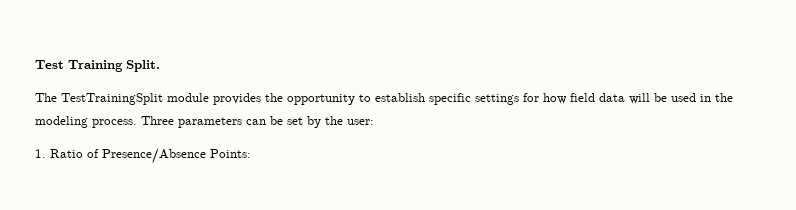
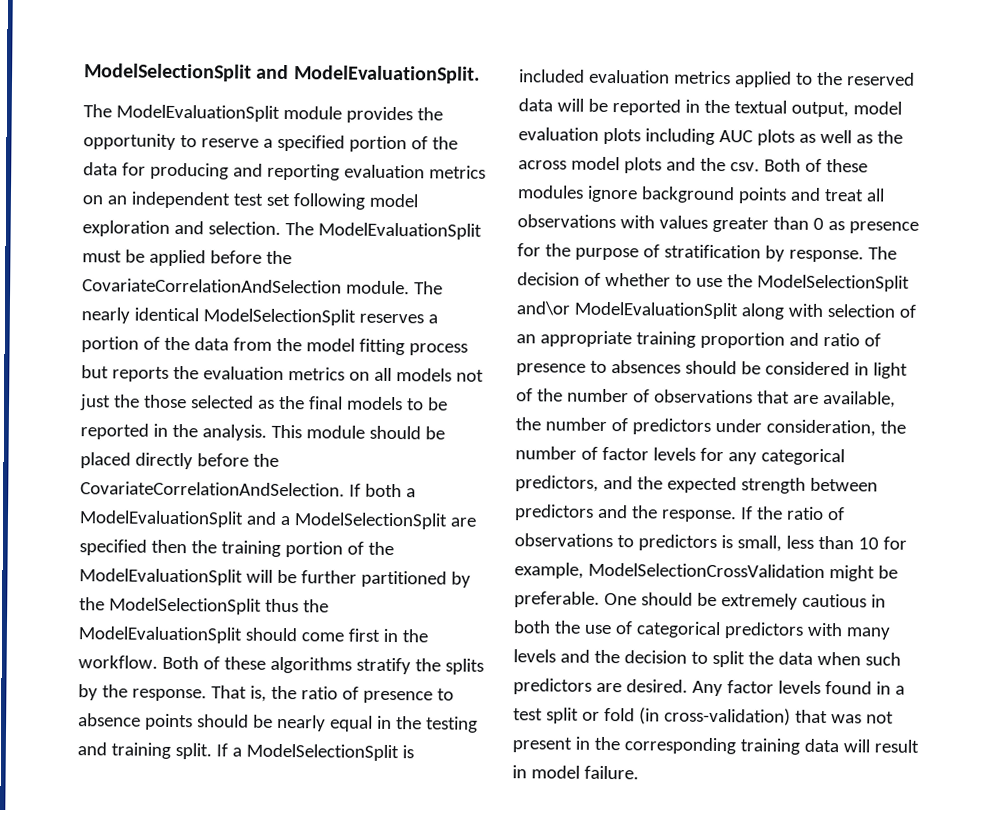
[35,60,160,72] [35,93,163,105] Test Training Split. // The TestTrainingSplit -> [84,63,480,84] [83,104,280,122] ModelSelectionSplit and ModelEvaluationSplit. // The ModelEvaluationSplit
[375,93,595,105] establish specific settings for how field -> [200,134,458,153] [83,162,486,181] [82,191,418,210] [82,220,482,240] [82,249,292,267] [82,278,443,295] [81,307,438,326] [81,336,468,356] [81,365,484,382] [79,394,448,411] [80,423,445,441] [80,452,279,470] [80,481,416,498] [79,510,477,530] [79,539,394,558] [79,568,471,588] [79,597,329,615] [78,626,428,644] [78,655,484,675] [78,684,454,704] [78,713,478,733] [77,742,414,762] [519,69,915,88] reserve a specified portion of the data for producing and reporting evaluation metrics on an independent test set following model exploration and selection. The ModelEvaluationSplit must be applied before the CovariateCorrelationAndSelection module. The nearly identical ModelSelectionSplit reserves a portion of the data from the model fitting process but reports the evaluation metrics on all models not just the those selected as the final models to be reported in the analysis. This module should be placed directly before the CovariateCorrelationAndSelection. If both a ModelEvaluationSplit and a ModelSelectionSplit are specified then the training portion of the ModelEvaluationSplit will be further partitioned by the ModelSelectionSplit thus the ModelEvaluationSplit should come first in the workflow. Both of these algorithms stratify the splits by the response. That is, the ratio of presence to absence points should be nearly equal in the testing and training split. If a ModelSelectionSplit is included evaluation metrics applied to the reserved
[671,93,733,102] [35,116,374,128] [35,148,251,164] used in the modeling process. Three parameters can be set by the user: // 1. Ratio of Presence/Absence Points: -> [611,99,902,118] [518,127,903,146] [518,156,868,174] [517,185,885,204] [517,214,919,234] [517,243,897,263] [517,272,910,292] [516,301,916,320] [516,330,881,349] [516,360,908,379] [516,388,896,408] [515,417,906,437] [515,446,845,466] [515,475,878,494] [514,504,845,523] [514,533,907,552] [514,562,898,582] [514,591,886,610] [513,620,891,640] [513,649,901,668] [513,678,905,697] [513,707,894,726] [512,736,919,755] [512,765,639,780] reported in the textual output, model evaluation plots including AUC plots as well as the across model plots and the csv. Both of these modules ignore background points and treat all observations with values greater than 0 as presence for the purpose of stratification by response. The decision of whether to use the ModelSelectionSplit and\or ModelEvaluationSplit along with selection of an appropriate training proportion and ratio of presence to absences should be considered in light of the number of observations that are available, the number of predictors under consideration, the number of factor levels for any categorical predictors, and the expected strength between predictors and the response. If the ratio of observations to predictors is small, less than 10 for example, ModelSelectionCrossValidation might be preferable. One should be extremely cautious in both the use of categorical predictors with many levels and the decision to split the data when such predictors are desired. Any factor levels found in a test split or fold (in cross-validation) that was not present in the corresponding training data will result in model failure.

